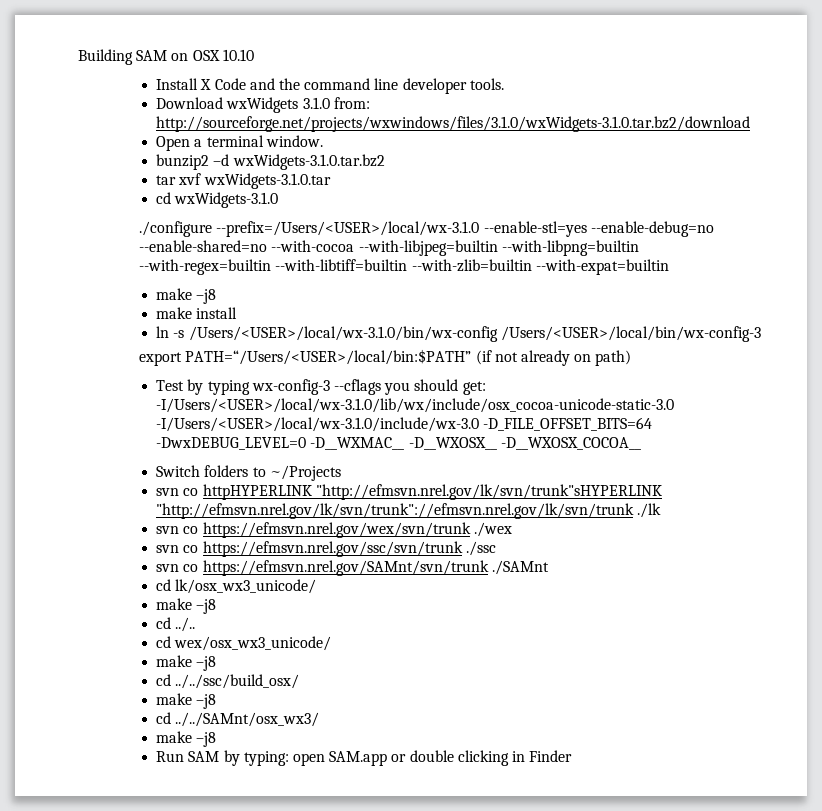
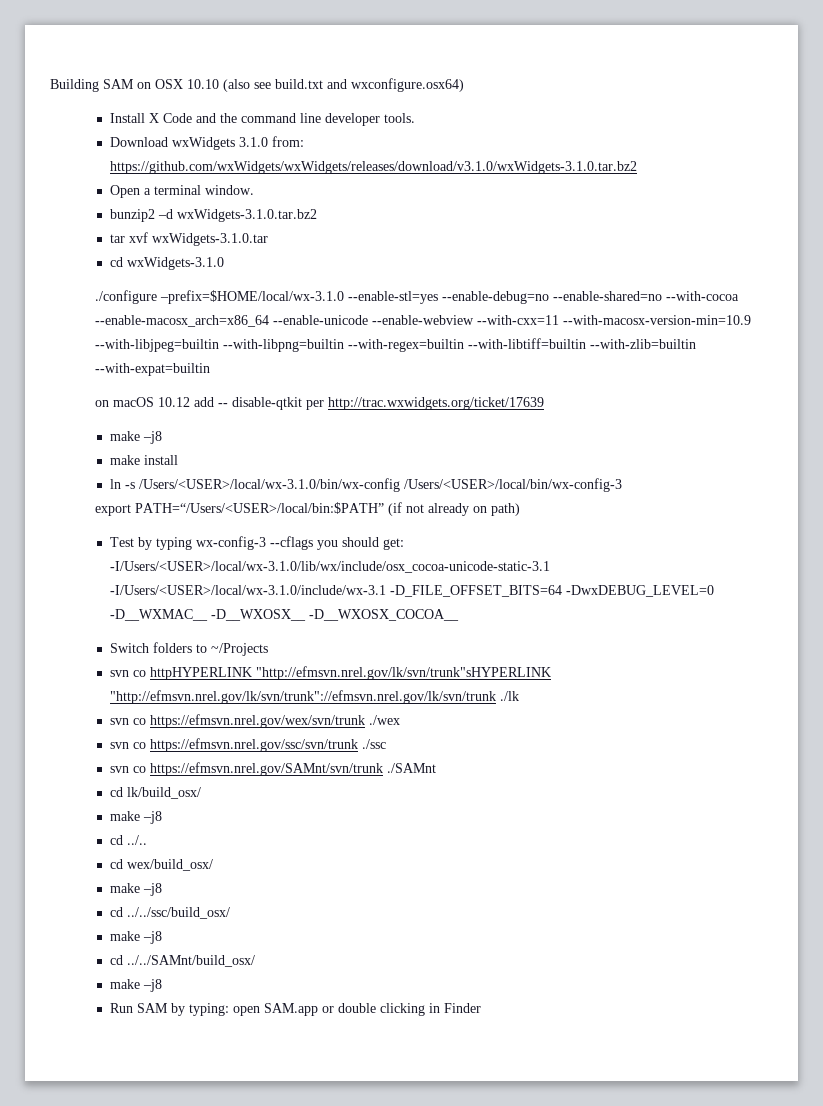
(254, 55) none -> [223,78,464,92] (also see build.txt and wxconfigure.osx64)
[156,116,751,132] http://sourceforge.net/projects/wxwindows/files/3.1.0/wxWidgets-3.1.0.tar.bz2/download -> [109,161,637,174] https://github.com/wxWidgets/wxWidgets/releases/download/v3.1.0/wxWidgets-3.1.0.tar.bz2
[216,221,480,237] --prefix=/Users/<USER>/local/wx-3.1.0 -> [159,290,344,304] –prefix=$HOME/local/wx-3.1.0
(355, 246) none -> [94,315,751,327] --enable-macosx_arch=x86_64 --enable-unicode --enable-webview --with-cxx=11 --with-macosx-version-min=10.9
(669, 267) none -> [94,397,544,410] // on macOS 10.12 add -- disable-qtkit per http://trac.wxwidgets.org/ticket/17639
[156,398,675,413] [156,417,480,432] -I/Users/<USER>/local/wx-3.1.0/lib/wx/include/osx_cocoa-unicode-static-3.0 -I/Users/<USER>/local/wx-3.1.0/include/wx-3.0 -> [109,561,550,573] [109,585,386,595] -I/Users/<USER>/local/wx-3.1.0/lib/wx/include/osx_cocoa-unicode-static-3.1 -I/Users/<USER>/local/wx-3.1.0/include/wx-3.1
[175,579,317,594] lk/osx_wx3_unicode/ -> [126,787,201,799] lk/build_osx/
[174,636,332,651] wex/osx_wx3_unicode/ -> [126,859,213,871] wex/build_osx/
[175,712,320,727] ../../SAMnt/osx_wx3/ -> [126,955,255,967] ../../SAMnt/build_osx/

